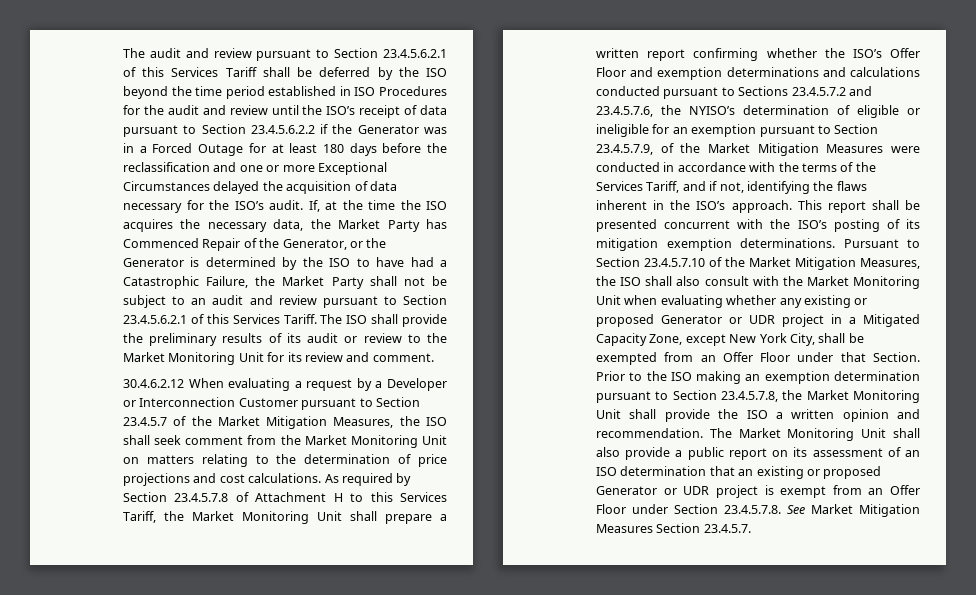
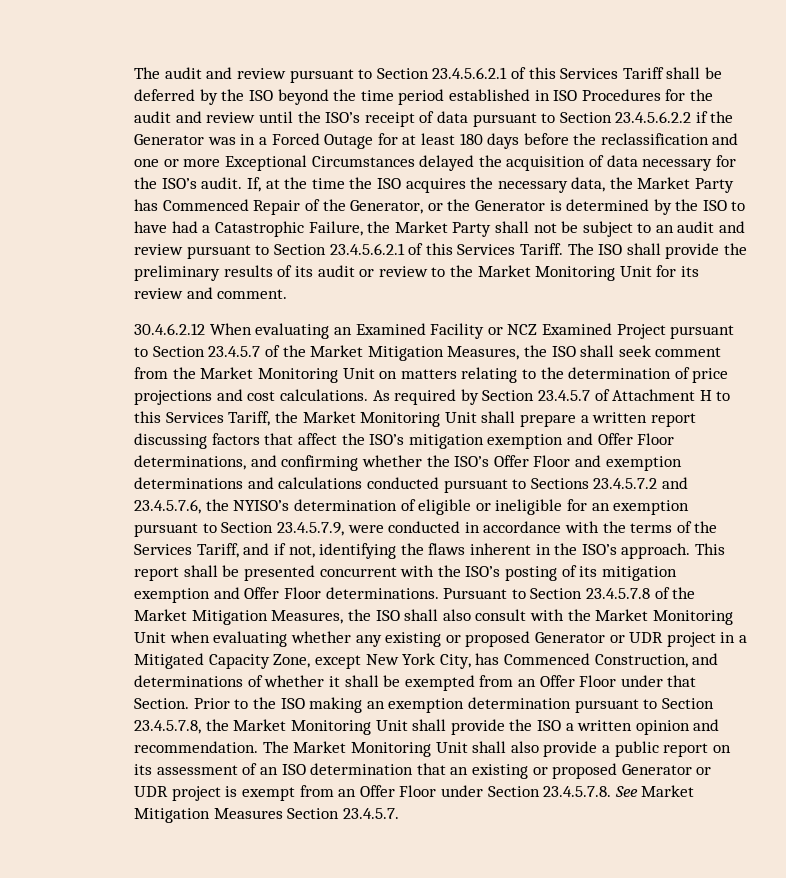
[294,378,448,391] [123,397,298,407] a request by a Developer or Interconnection Customer -> [333,323,666,339] an Examined Facility or NCZ Examined Project
[174,493,229,502] 23.4.5.7.8 -> [537,390,590,401] 23.4.5.7
(686, 55) none -> [134,433,675,449] [134,455,277,470] discussing factors that affect the ISO’s mitigation exemption and Offer Floor determinations, and
[660,143,884,156] of the Market Mitigation Measures -> (344, 529) none
(732, 244) none -> [213,587,321,599] and Offer Floor
[644,258,706,267] 23.4.5.7.10 -> [585,588,650,599] 23.4.5.7.8
(815, 339) none -> [475,653,719,668] [134,675,340,687] has Commenced Construction, and determinations of whether it

